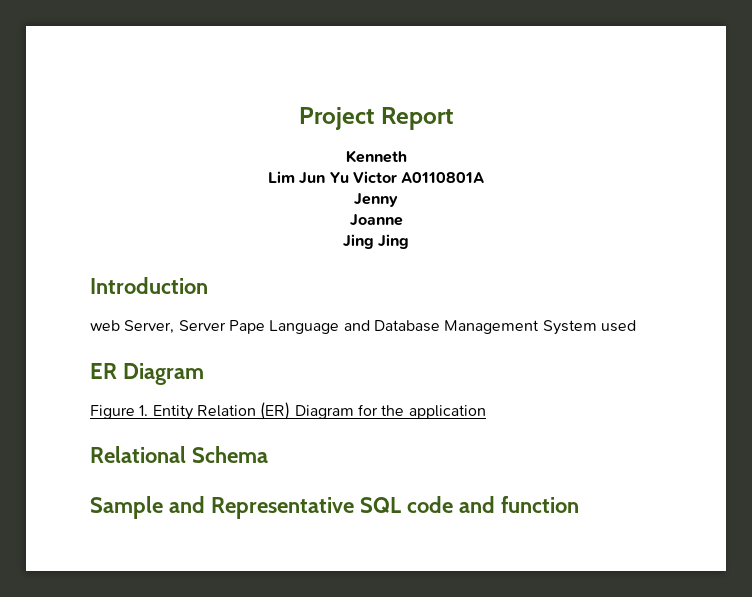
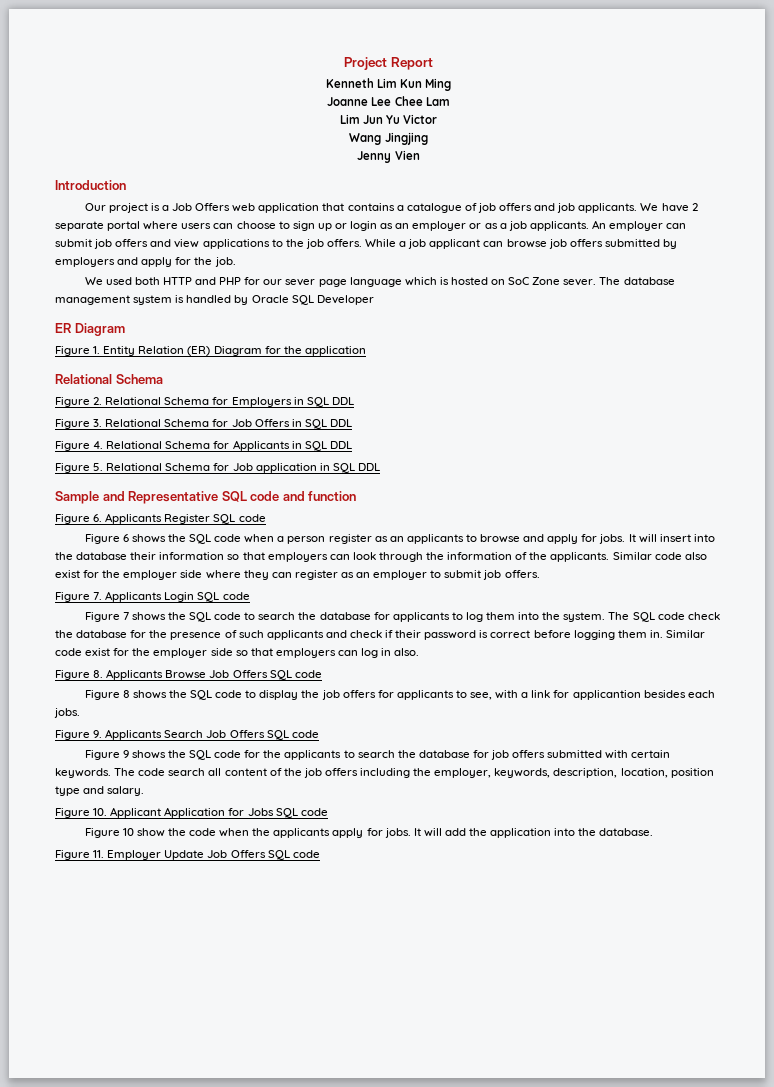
(407, 156) none -> [376,78,452,91] [327,96,450,106] Lim Kun Ming // Joanne Lee Chee Lam
[401,172,485,183] A0110801A -> [349,132,428,145] // Wang Jingjing
[349,214,403,226] [342,234,410,249] [90,277,208,294] [90,320,636,335] // Joanne // Jing Jing // Introduction // web Server, Server Pape Language and Database Management System used -> [394,150,420,160] [55,180,126,190] [84,203,698,213] [55,220,687,231] [55,239,677,249] [55,257,236,267] [84,277,675,287] [55,295,374,305] Vien // Introduction // Our project is a Job Offers web application that contains a catalogue of job offers and job applicants. We have 2 separate portal where users can choose to sign up or login as an employer or as a job applicants. An employer can submit job offers and view applications to the job offers. While a job applicant can browse job offers submitted by employers and apply for the job. // We used both HTTP and PHP for our sever page language which is hosted on SoC Zone sever. The database management system is handled by Oracle SQL Developer
(268, 454) none -> [55,397,354,407] [55,419,352,429] [55,440,352,451] [55,463,380,473] // Figure 2. Relational Schema for Employers in SQL DDL // Figure 3. Relational Schema for Job Offers in SQL DDL // Figure 4. Relational Schema for Applicants in SQL DDL // Figure 5. Relational Schema for Job application in SQL DDL
(579, 504) none -> [55,513,266,524] [84,534,715,544] [55,552,707,562] [55,570,540,580] [55,591,250,602] [84,612,720,622] [55,630,705,640] [55,648,420,658] [55,669,322,680] [84,690,715,700] [54,708,80,718] [55,729,319,740] [84,750,671,760] [55,768,714,778] [55,786,145,796] [55,807,328,818] [84,828,654,838] [55,850,320,860] // Figure 6. Applicants Register SQL code // Figure 6 shows the SQL code when a person register as an applicants to browse and apply for jobs. It will insert into the database their information so that employers can look through the information of the applicants. Similar code also exist for the employer side where they can register as an employer to submit job offers. // Figure 7. Applicants Login SQL code // Figure 7 shows the SQL code to search the database for applicants to log them into the system. The SQL code check the database for the presence of such applicants and check if their password is correct before logging them in. Similar code exist for the employer side so that employers can log in also. // Figure 8. Applicants Browse Job Offers SQL code // Figure 8 shows the SQL code to display the job offers for applicants to see, with a link for applicantion besides each jobs. // Figure 9. Applicants Search Job Offers SQL code // Figure 9 shows the SQL code for the applicants to search the database for job offers submitted with certain keywords. The code search all content of the job offers including the employer, keywords, description, location, position type and salary. // Figure 10. Applicant Application for Jobs SQL code // Figure 10 show the code when the applicants apply for jobs. It will add the application into the database. // Figure 11. Employer Update Job Offers SQL code

